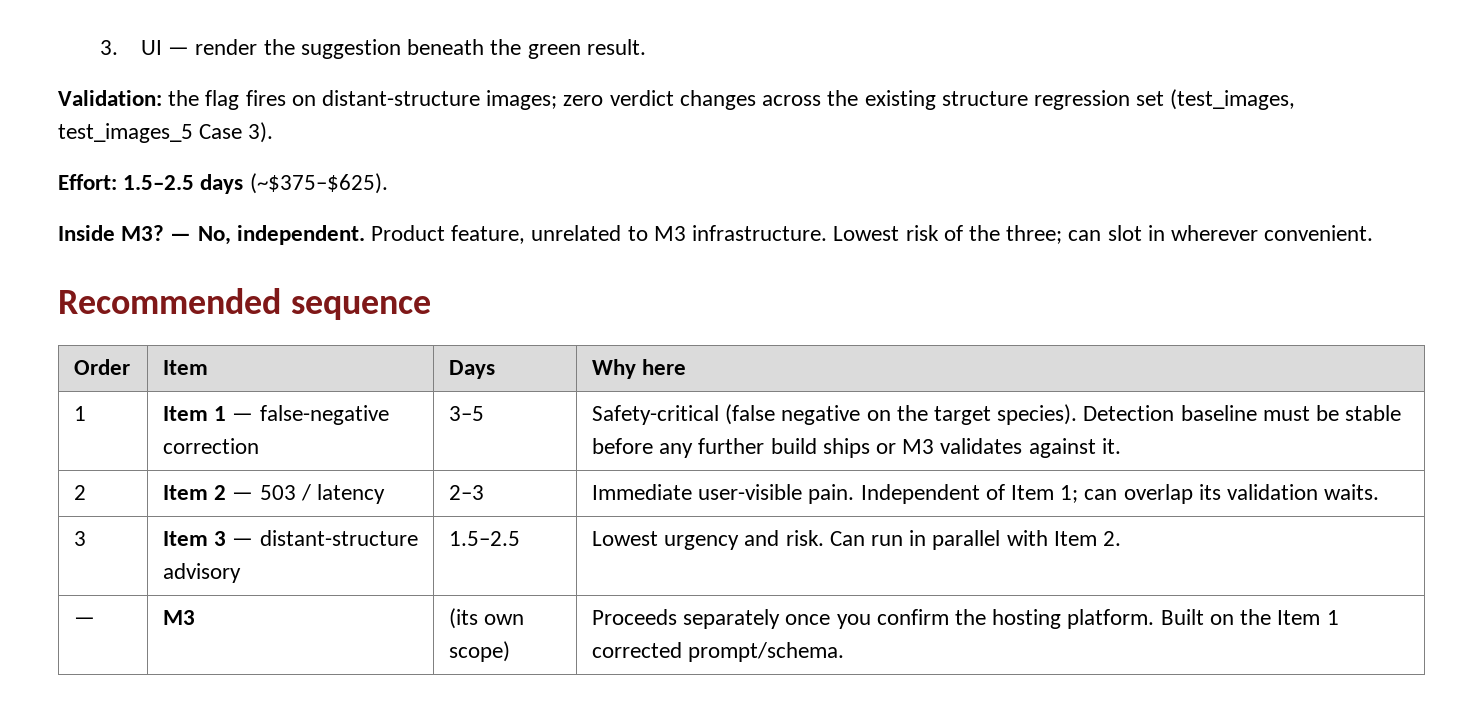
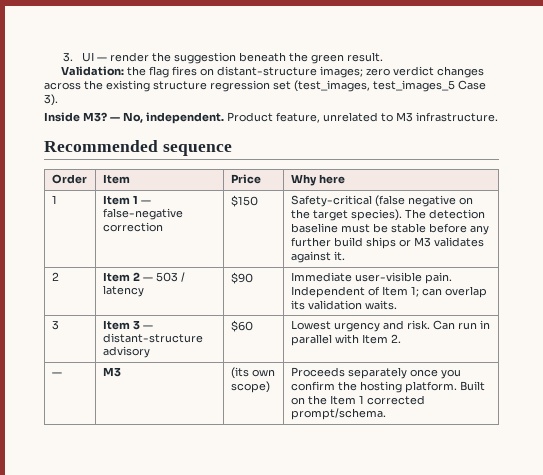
[58,173,388,194] // Effort: 1.5–2.5 days (~$375–$625). -> (58, 100) none
[833,225,1374,244] Lowest risk of the three; can slot in wherever convenient. -> (498, 117) none
[449,360,496,379] Days -> [230,174,261,184] Price
[449,406,485,421] 3–5 -> [230,195,258,207] $150
[1083,405,1175,421] Detection -> [404,209,485,219] The detection
[449,485,485,500] 2–3 -> [230,272,253,284] $90
[449,531,521,546] 1.5–2.5 -> [230,320,253,332] $60

